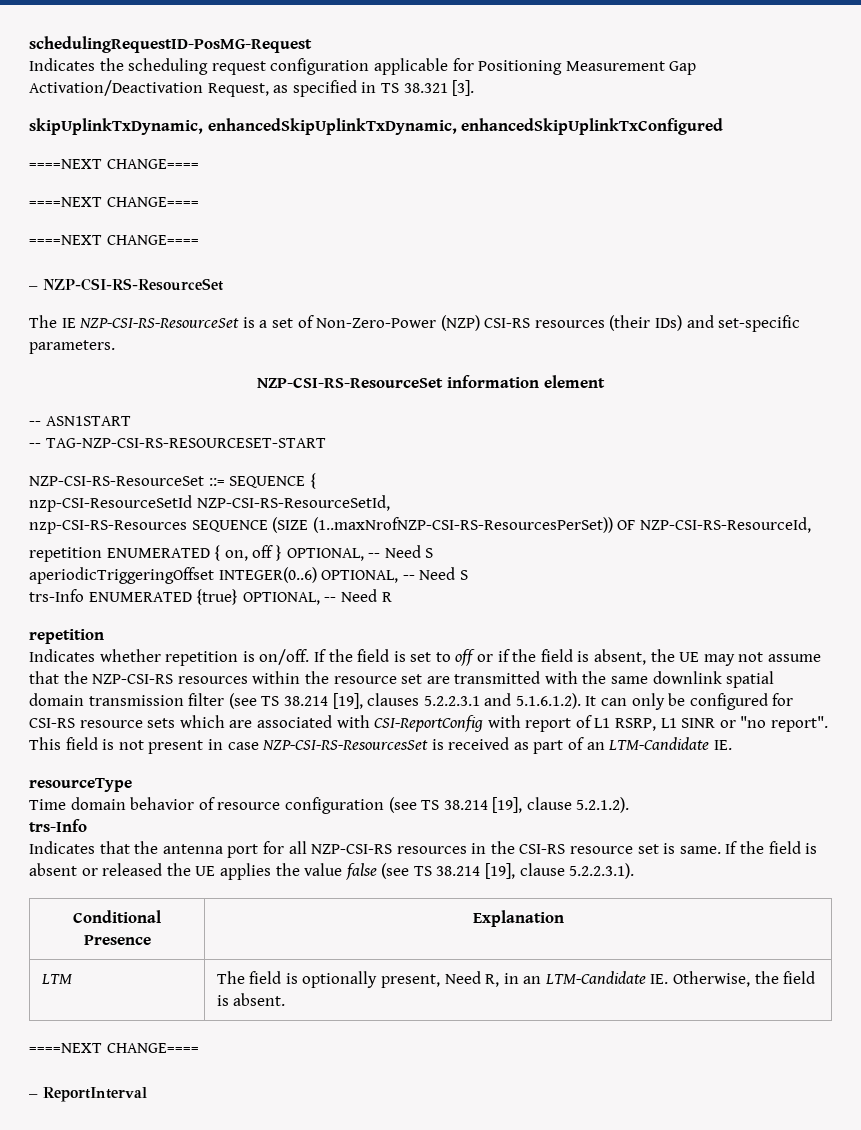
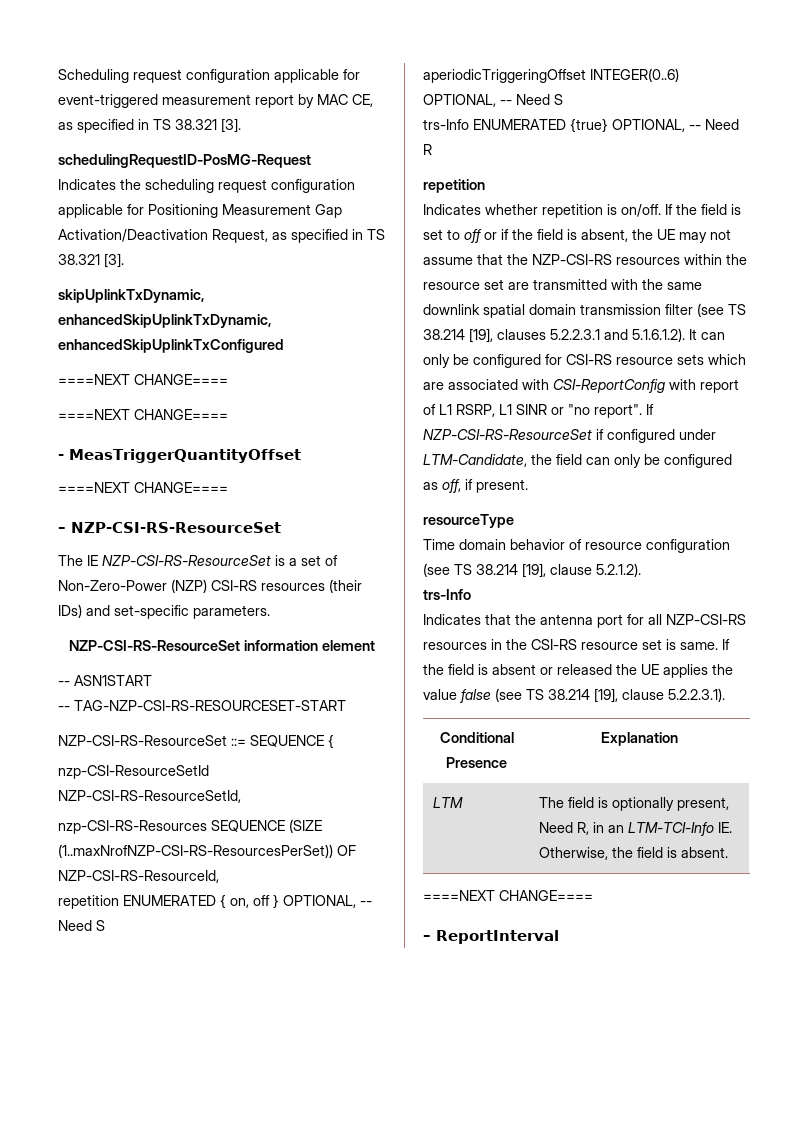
(29, 44) none -> [58,69,360,83] [58,94,373,108] [58,118,241,133] Scheduling request configuration applicable for event-triggered measurement report by MAC CE, as specified in TS 38.321 [3]. //
(199, 202) none -> [58,449,301,463] // - MeasTriggerQuantityOffset
[29,737,732,754] This field is not present in case NZP-CSI-RS-ResourcesSet is received as part of an LTM-Candidate IE. -> [646,404,654,415] [423,429,716,443] [423,454,732,468] [423,479,528,493] If NZP-CSI-RS-ResourceSet if configured under LTM-Candidate, the field can only be configured as off, if present.
[544,971,646,984] LTM-Candidate -> [627,822,714,836] LTM-TCI-Info

